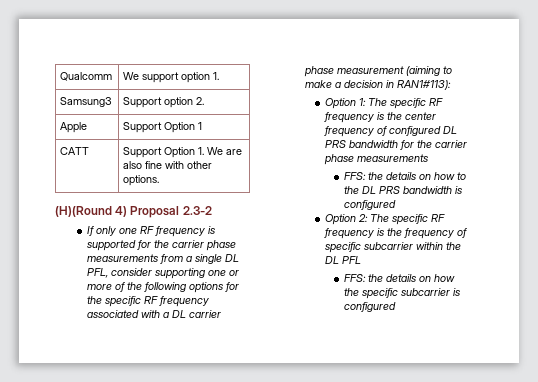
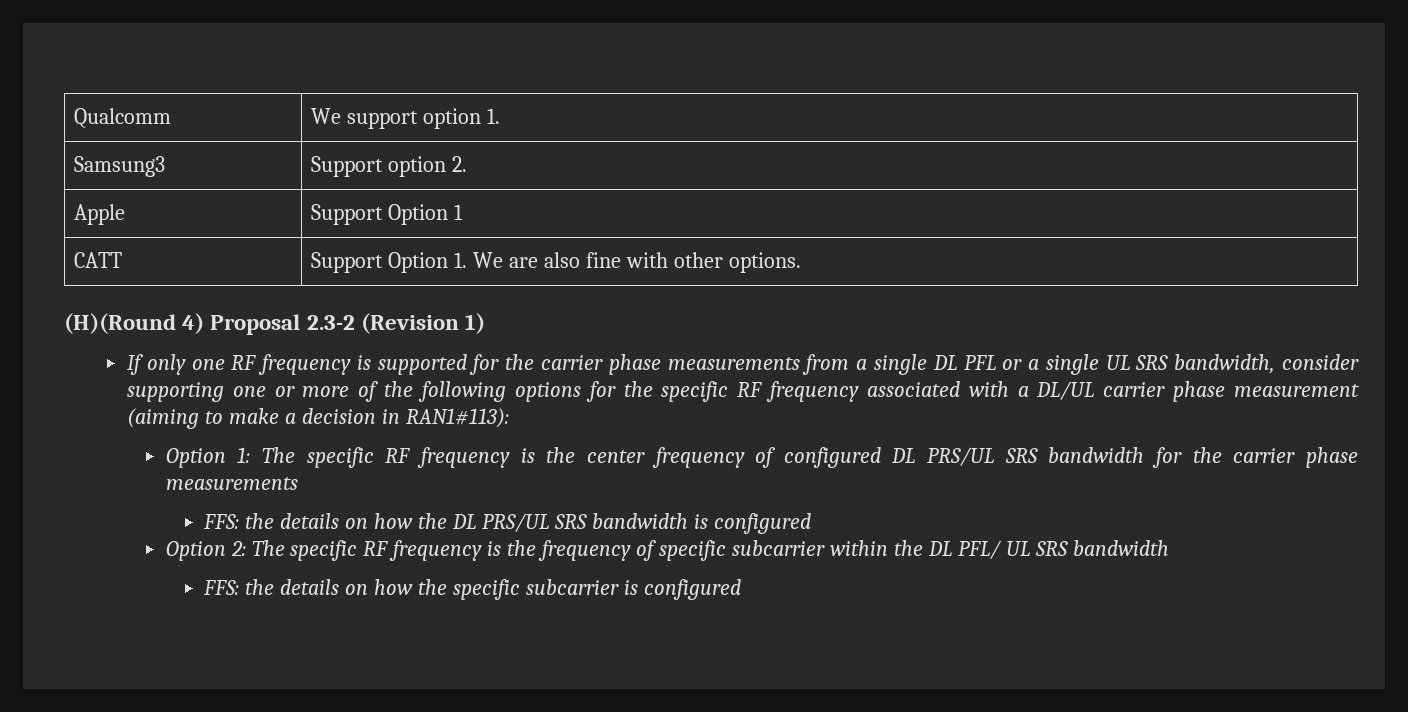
(212, 210) none -> [360,313,486,334] (Revision 1)
[87,268,109,278] PFL, -> [963,354,1276,375] PFL or a single UL SRS bandwidth,
[172,310,187,318] DL -> [1036,381,1095,400] DL/UL
[325,140,347,148] PRS -> [927,447,1038,466] PRS/UL SRS
[456,172,466,180] [343,186,400,194] to the DL PRS -> [418,513,587,532] the DL PRS/UL SRS
[342,256,362,264] PFL -> [957,540,1169,559] PFL/ UL SRS bandwidth

